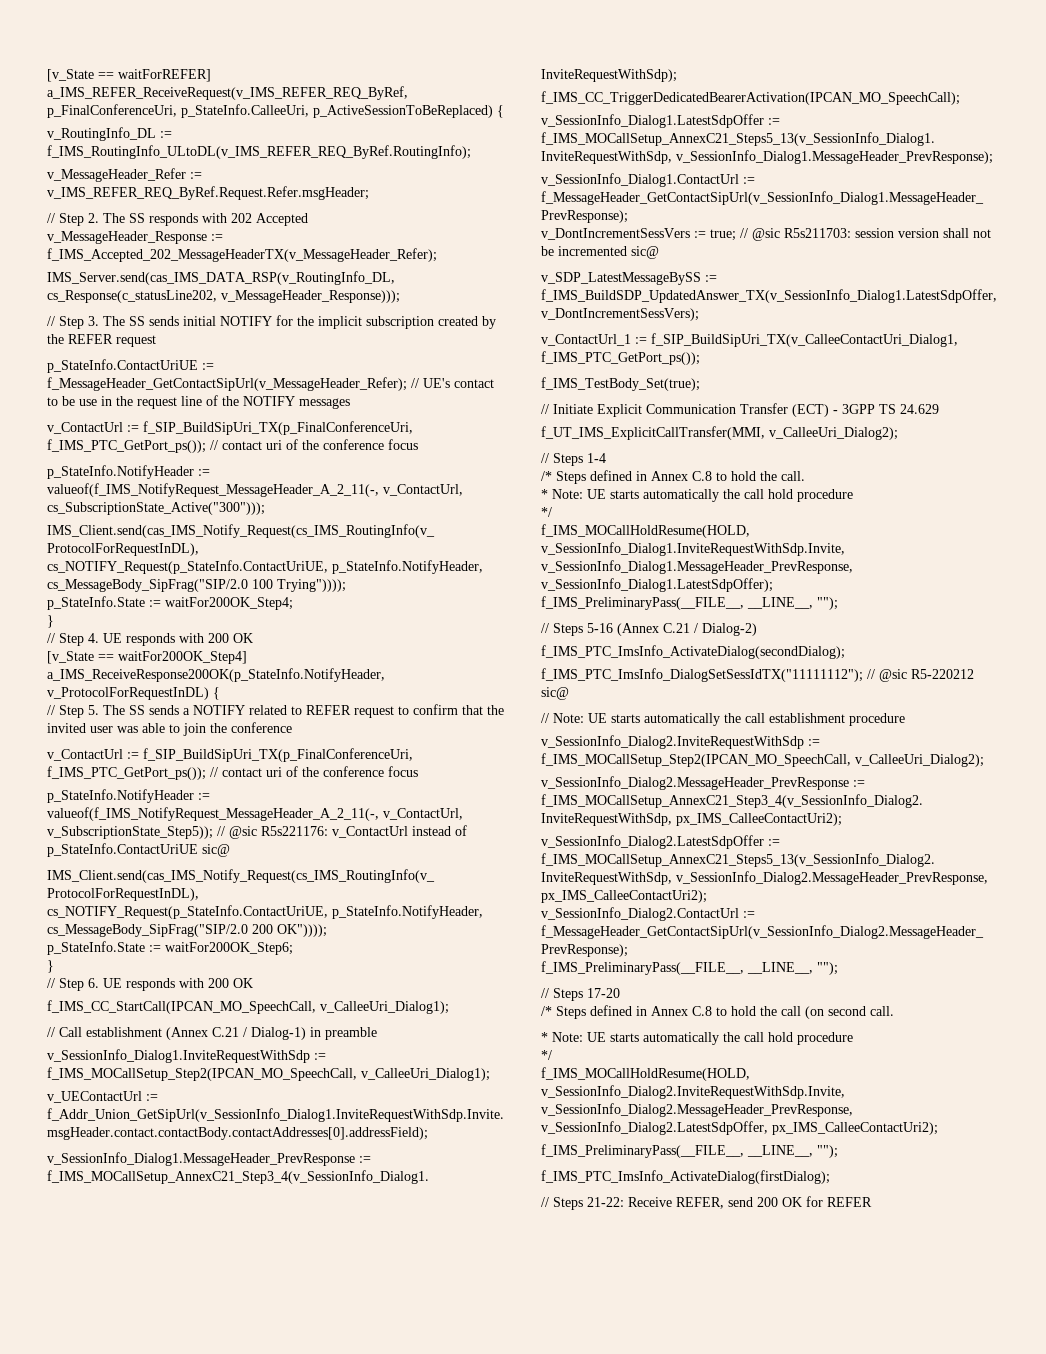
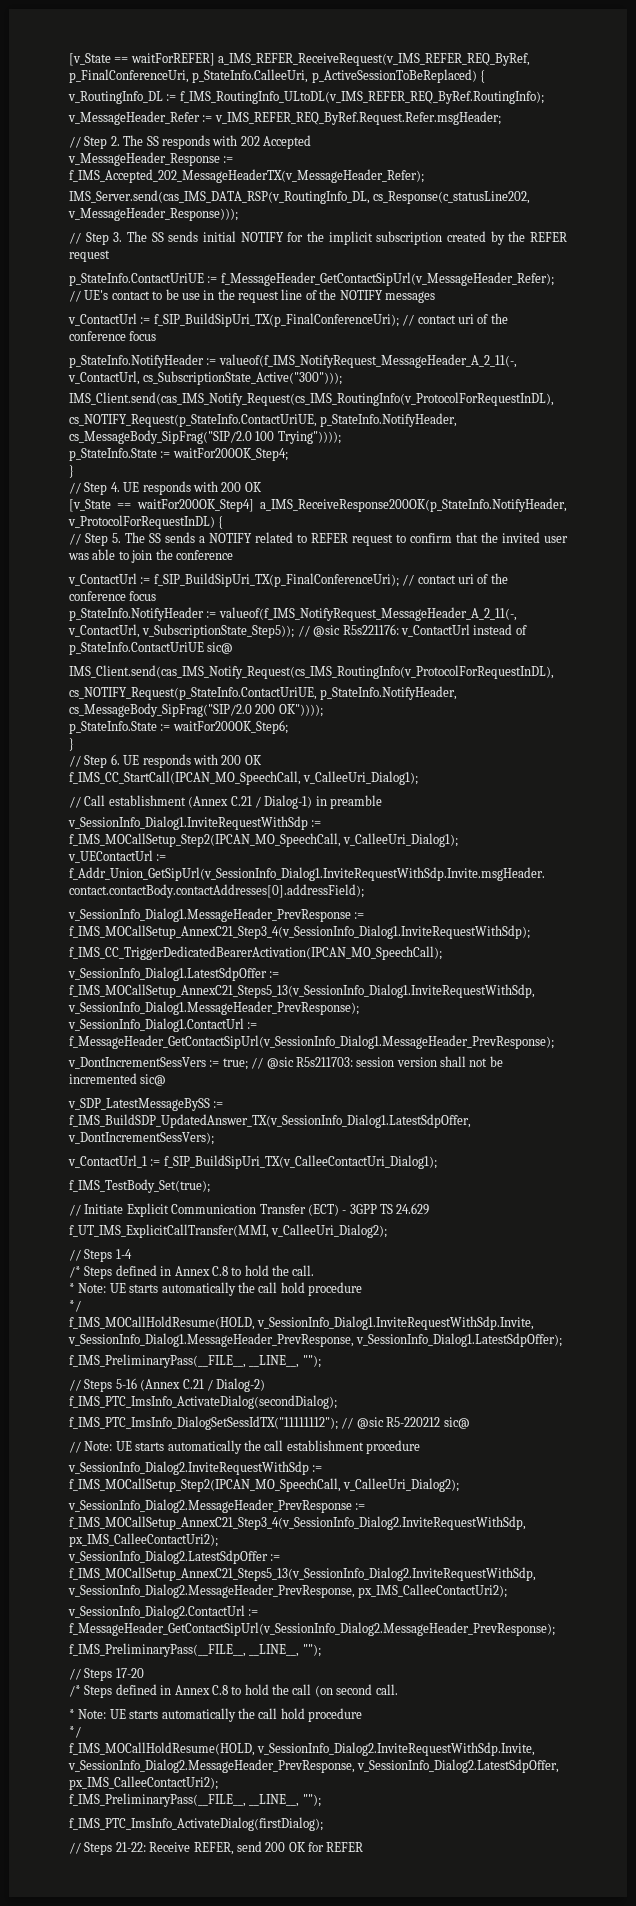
[143,421,413,435] [47,439,206,453] f_SIP_BuildSipUri_TX(p_FinalConferenceUri, f_IMS_PTC_GetPort_ps()); -> [153,313,399,327] f_SIP_BuildSipUri_TX(p_FinalConferenceUri);
[143,748,413,762] [47,766,206,780] f_SIP_BuildSipUri_TX(p_FinalConferenceUri, f_IMS_PTC_GetPort_ps()); -> [153,573,399,587] f_SIP_BuildSipUri_TX(p_FinalConferenceUri);
[651,333,958,347] [541,351,700,365] f_SIP_BuildSipUri_TX(v_CalleeContactUri_Dialog1, f_IMS_PTC_GetPort_ps()); -> [163,1155,437,1169] f_SIP_BuildSipUri_TX(v_CalleeContactUri_Dialog1);

